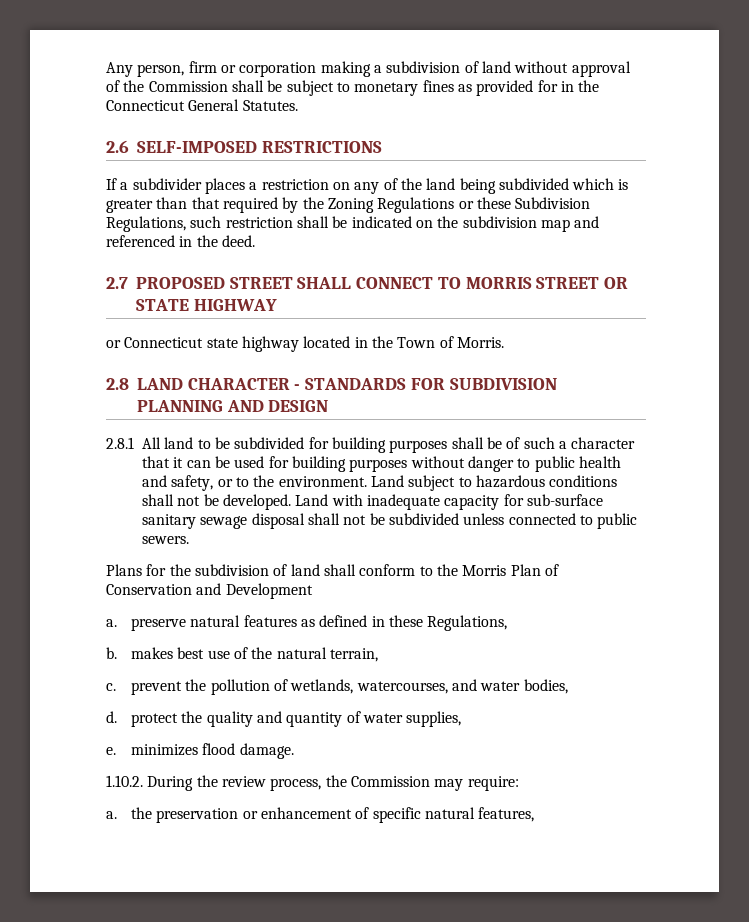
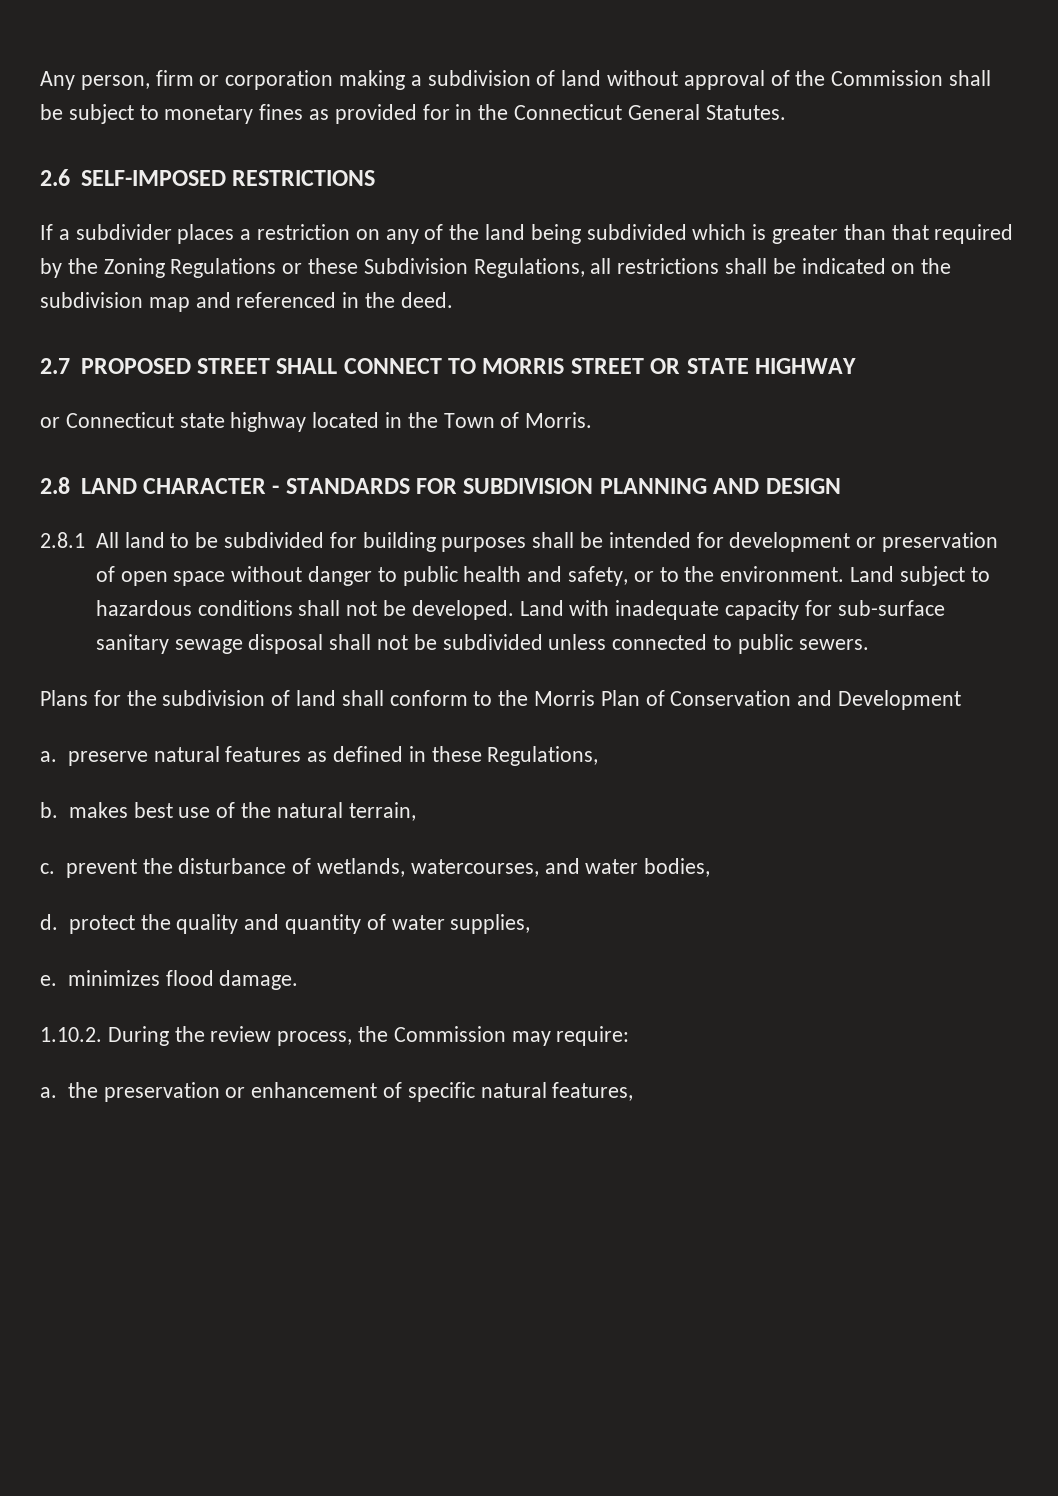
[190,216,293,228] such restriction -> [590,258,720,274] all restrictions
[506,437,636,449] [142,456,408,472] of such a character that it can be used for building purposes -> [608,532,999,552] [95,566,226,586] intended for development or preservation of open space
[210,679,270,695] pollution -> [178,858,287,874] disturbance

